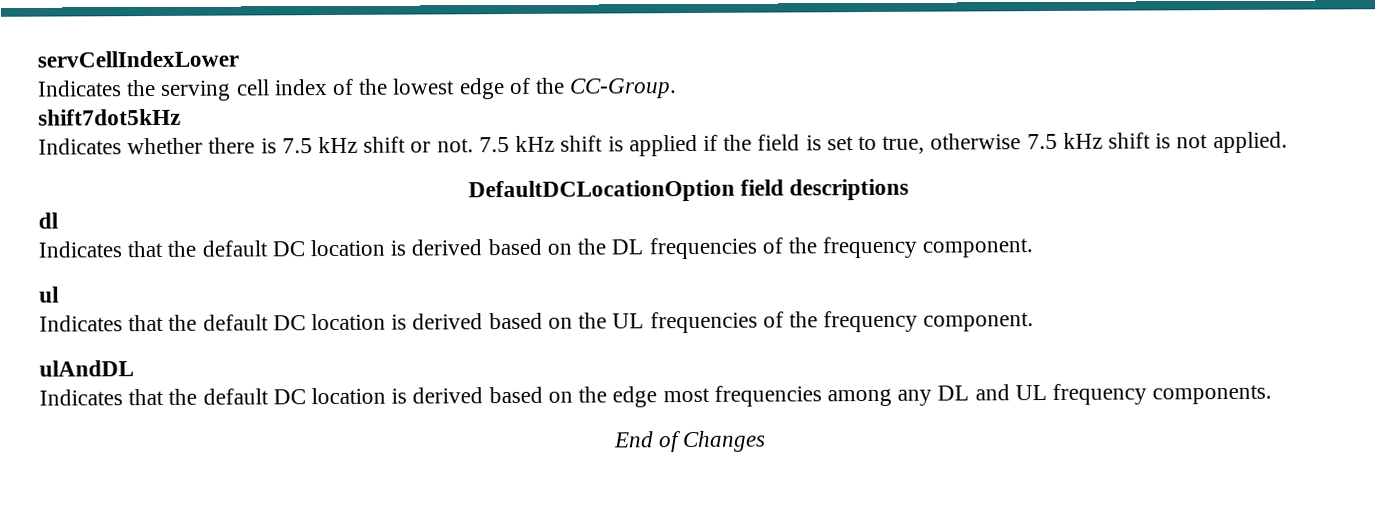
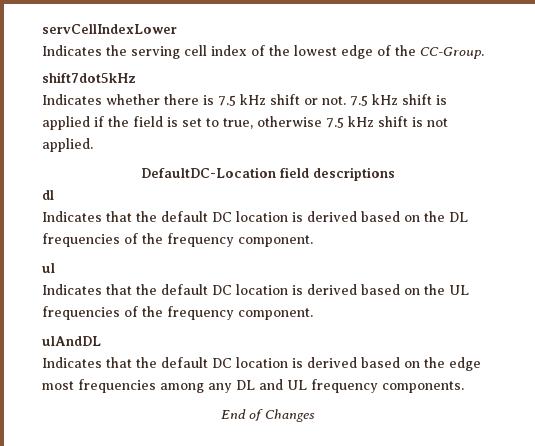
[467,179,735,203] DefaultDCLocationOption -> [140,167,276,178] DefaultDC-Location

